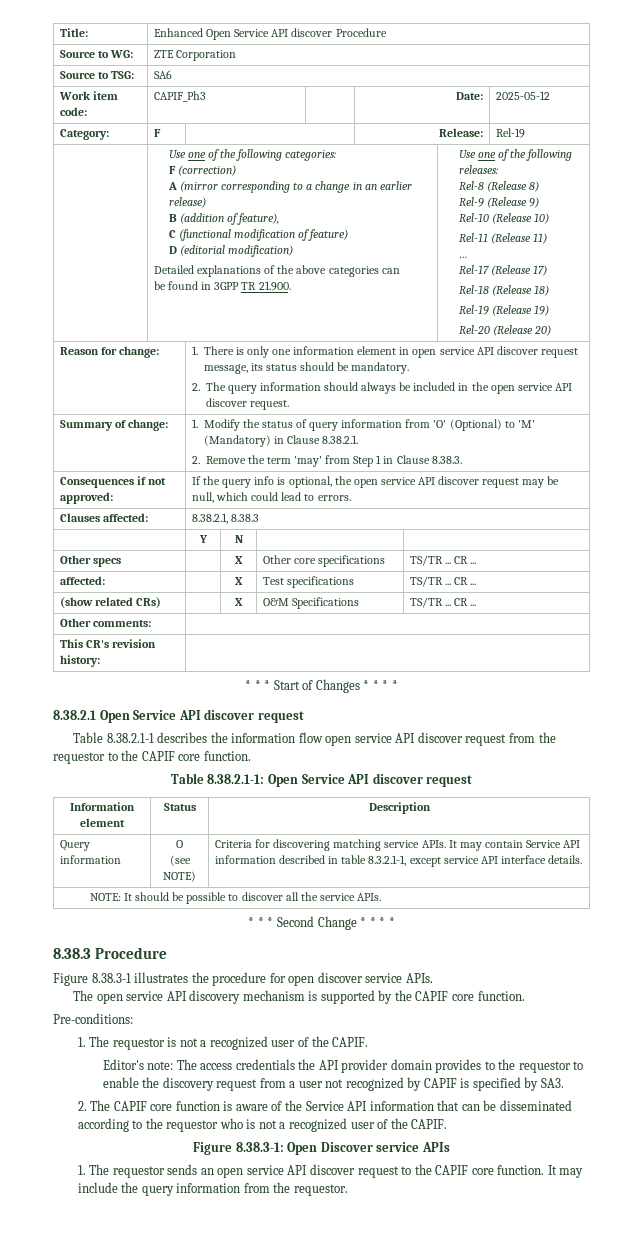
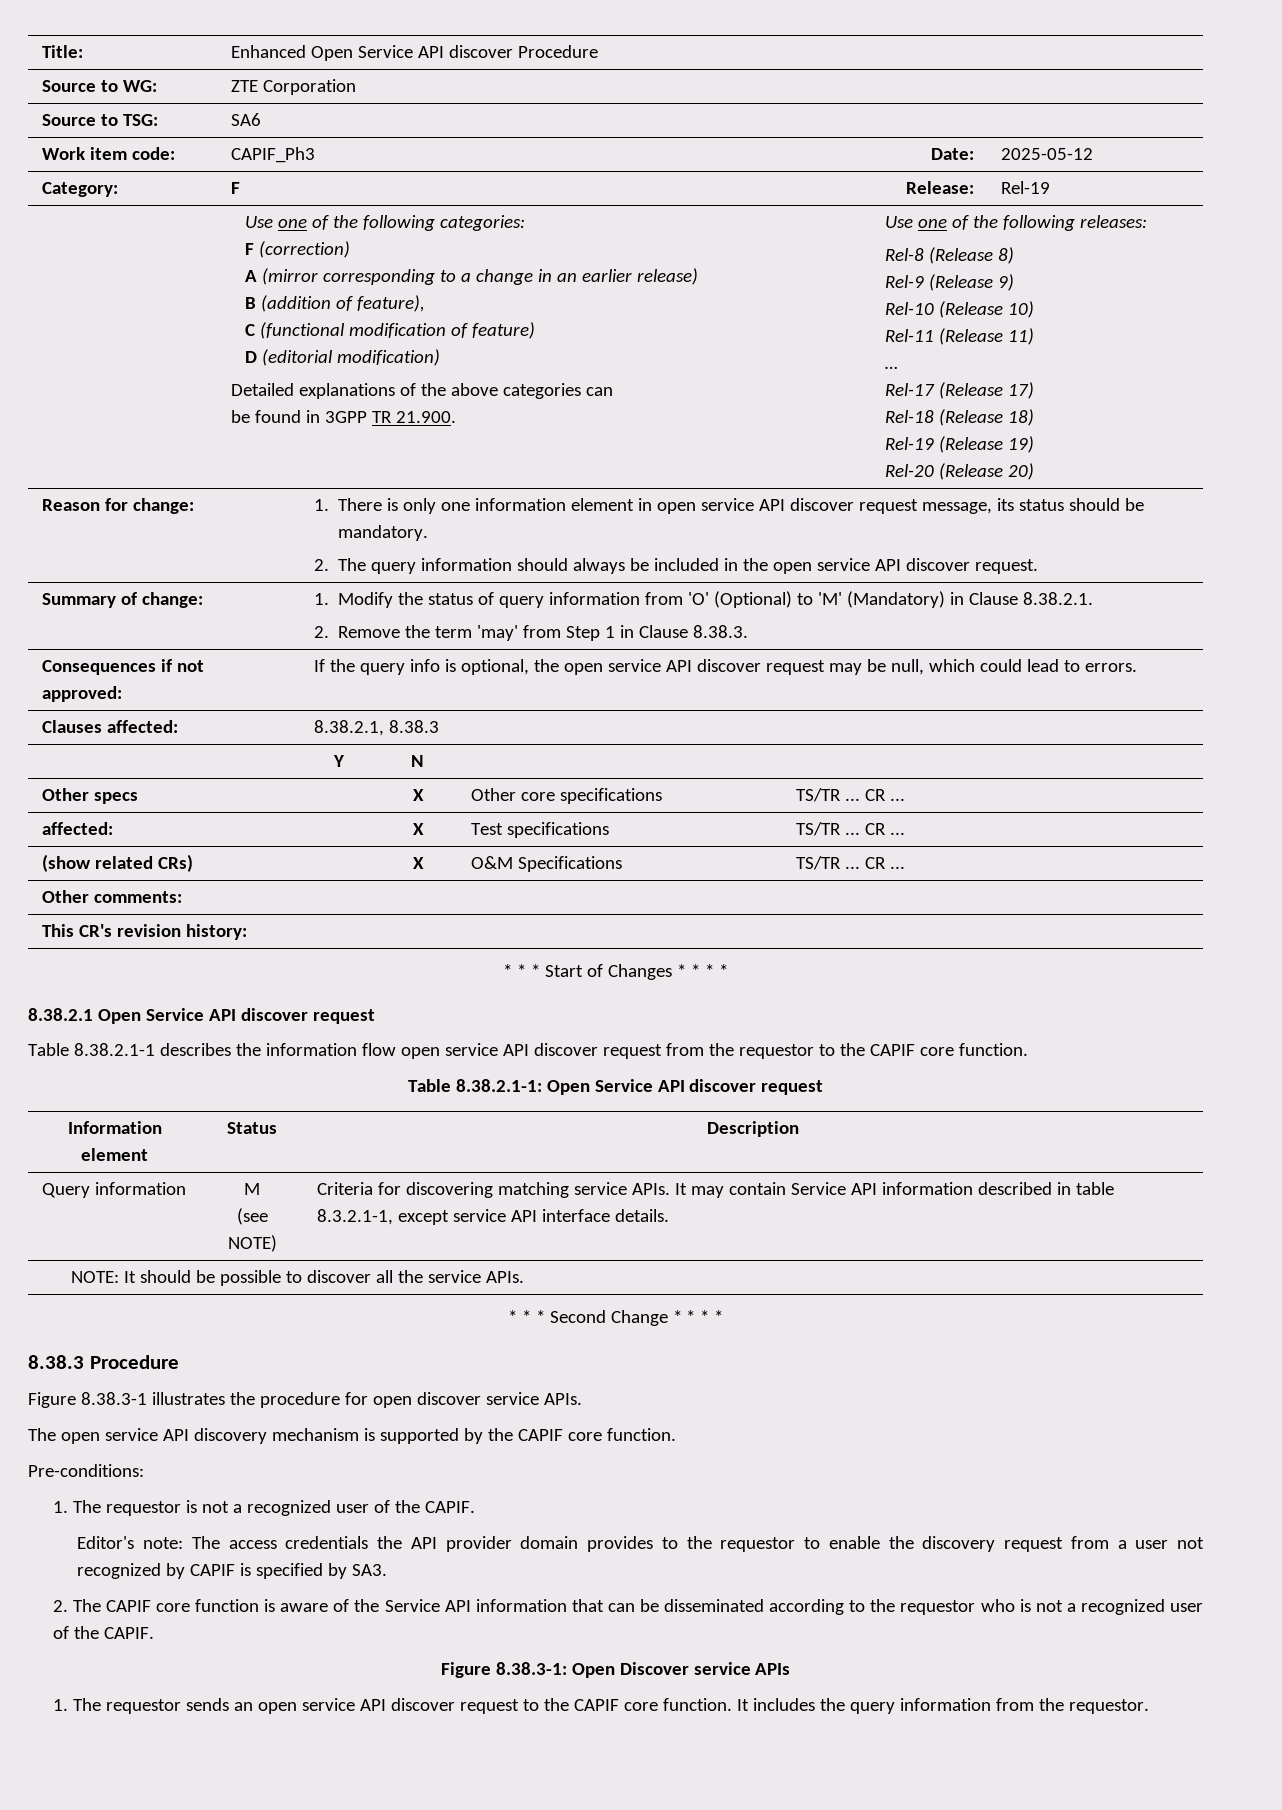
[176,840,183,848] O -> [244,1183,260,1195] M
[559,1168,584,1178] [77,1182,118,1193] may include -> [752,1698,815,1711] includes

